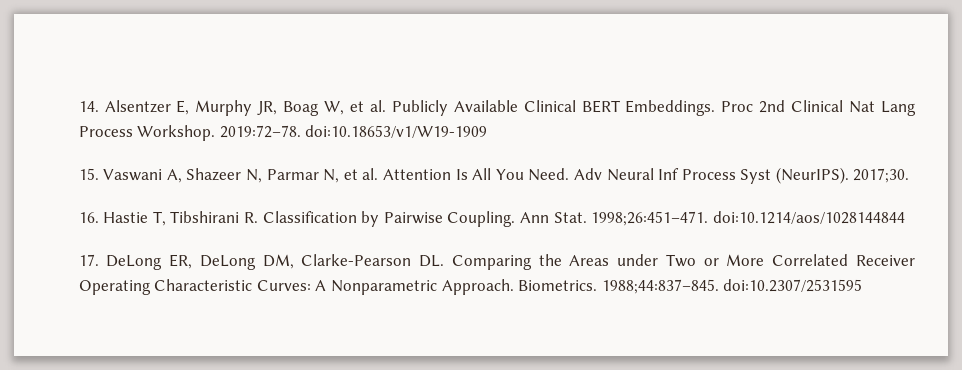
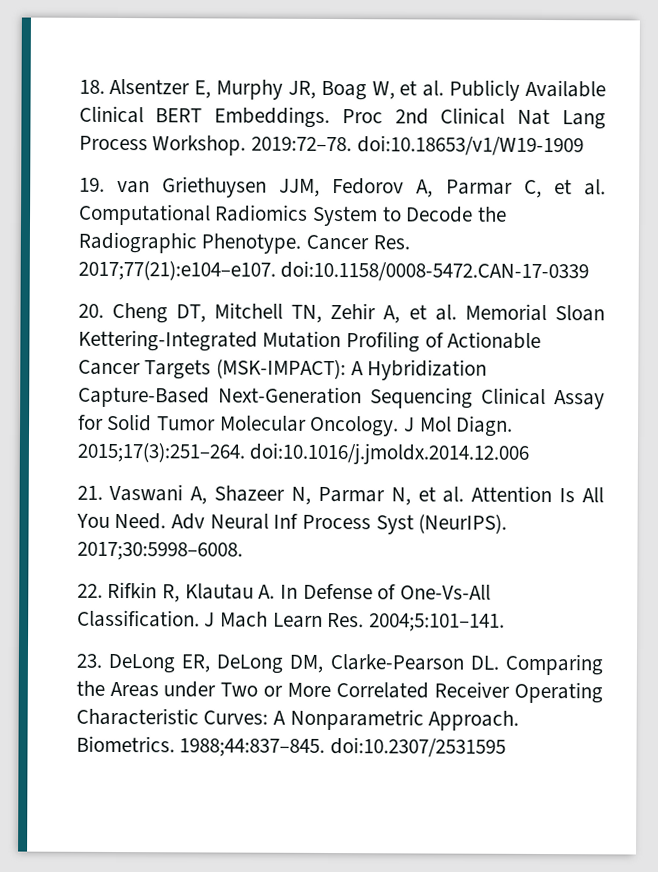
[78,101,99,112] 14. -> [78,79,105,94] 18.
[78,168,99,180] 15. -> [78,176,606,198] [77,203,507,227] [77,231,410,254] [77,259,590,283] [77,302,605,324] [77,329,542,353] [77,358,488,381] [77,386,606,410] [77,413,514,437] [76,441,530,465] [76,485,103,500] 19. van Griethuysen JJM, Fedorov A, Parmar C, et al. Computational Radiomics System to Decode the Radiographic Phenotype. Cancer Res. 2017;77(21):e104–e107. doi:10.1158/0008-5472.CAN-17-0339 // 20. Cheng DT, Mitchell TN, Zehir A, et al. Memorial Sloan Kettering-Integrated Mutation Profiling of Actionable Cancer Targets (MSK-IMPACT): A Hybridization Capture-Based Next-Generation Sequencing Clinical Assay for Solid Tumor Molecular Oncology. J Mol Diagn. 2015;17(3):251–264. doi:10.1016/j.jmoldx.2014.12.006 // 21.
[853,168,910,183] [78,211,905,227] [78,254,99,266] 2017;30. // 16. Hastie T, Tibshirani R. Classification by Pairwise Coupling. Ann Stat. 1998;26:451–471. doi:10.1214/aos/1028144844 // 17. -> [76,541,243,561] [76,581,491,603] [76,609,505,632] [75,653,102,668] 2017;30:5998–6008. // 22. Rifkin R, Klautau A. In Defense of One-Vs-All Classification. J Mach Learn Res. 2004;5:101–141. // 23.

